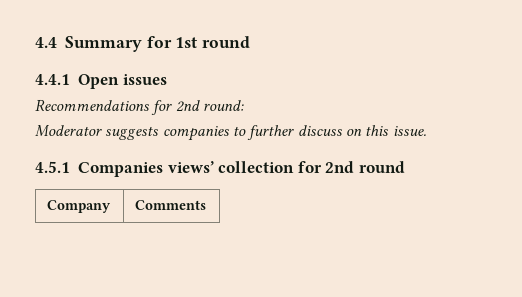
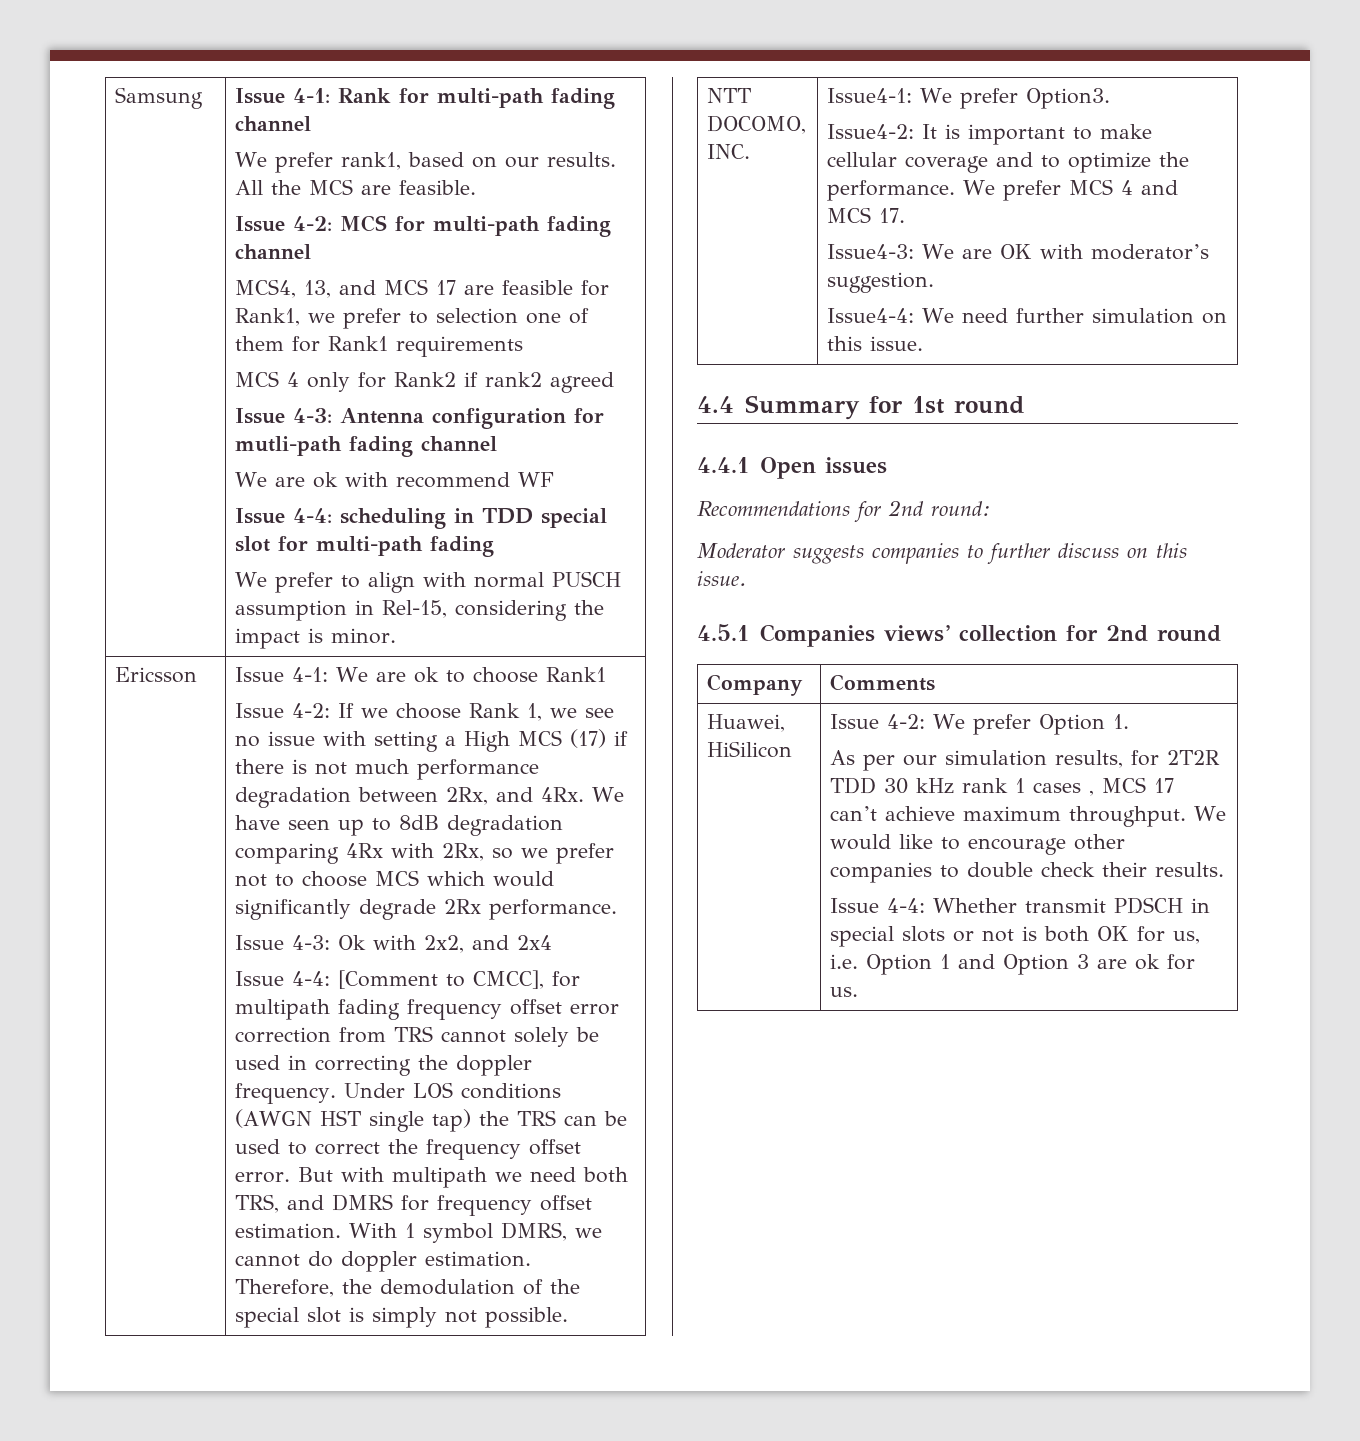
(35, 42) none -> [114,87,203,109] [234,88,615,109] [234,116,311,131] [234,152,616,173] [234,179,476,195] [234,215,611,237] [234,244,311,259] [234,279,609,298] [234,308,589,329] [234,336,523,357] [234,371,614,393] [234,408,604,429] [234,436,497,457] [234,472,554,488] [234,508,607,529] [234,536,494,557] [234,571,621,593] [234,600,604,621] [234,628,396,649] [114,667,197,683] [234,667,606,683] [234,703,614,721] [234,729,628,752] [234,759,539,780] [234,787,624,808] [234,815,563,836] [234,843,614,864] [234,870,554,887] [234,899,617,920] [234,935,552,953] [234,970,580,989] [234,999,619,1020] [234,1026,599,1047] [234,1055,532,1076] [234,1082,561,1104] [234,1109,627,1132] [234,1139,581,1160] [234,1167,628,1188] [234,1194,592,1216] [234,1222,602,1243] [234,1251,531,1272] [234,1279,580,1297] [234,1307,568,1328] [706,88,751,103] [706,115,806,134] [706,144,750,159] [826,88,1110,109] [826,124,1152,145] [826,152,1189,173] [826,179,1178,201] [826,207,905,223] [826,244,1209,260] [826,272,934,293] [826,308,1227,324] [826,336,923,351] Samsung | Issue 4-1: Rank for multi-path fading channel // We prefer rank1, based on our results. All the MCS are feasible. // Issue 4-2: MCS for multi-path fading channel // MCS4, 13, and MCS 17 are feasible for Rank1, we prefer to selection one of them for Rank1 requirements // MCS 4 only for Rank2 if rank2 agreed // Issue 4-3: Antenna configuration for mutli-path fading channel // We are ok with recommend WF // Issue 4-4: scheduling in TDD special slot for multi-path fading // We prefer to align with normal PUSCH assumption in Rel-15, considering the impact is minor. // Ericsson | Issue 4-1: We are ok to choose Rank1 // Issue 4-2: If we choose Rank 1, we see no issue with setting a High MCS (17) if there is not much performance degradation between 2Rx, and 4Rx. We have seen up to 8dB degradation comparing 4Rx with 2Rx, so we prefer not to choose MCS which would significantly degrade 2Rx performance. // Issue 4-3: Ok with 2x2, and 2x4 // Issue 4-4: [Comment to CMCC], for multipath fading frequency offset error correction from TRS cannot solely be used in correcting the doppler frequency. Under LOS conditions (AWGN HST single tap) the TRS can be used to correct the frequency offset error. But with multipath we need both TRS, and DMRS for frequency offset estimation. With 1 symbol DMRS, we cannot do doppler estimation. Therefore, the demodulation of the special slot is simply not possible. // NTT DOCOMO, INC. | Issue4-1: We prefer Option3. // Issue4-2: It is important to make cellular coverage and to optimize the performance. We prefer MCS 4 and MCS 17. // Issue4-3: We are OK with moderator’s suggestion. // Issue4-4: We need further simulation on this issue. //
(207, 205) none -> [706,714,785,732] [706,741,792,758] [829,714,1129,735] [829,750,1220,771] [829,777,1174,796] [829,806,1226,827] [829,834,1125,855] [829,862,1224,883] [829,897,1210,914] [829,926,1200,947] [829,954,1195,975] [829,987,858,997] // Huawei, HiSilicon | Issue 4-2: We prefer Option 1. // As per our simulation results, for 2T2R TDD 30 kHz rank 1 cases , MCS 17 can’t achieve maximum throughput. We would like to encourage other companies to double check their results. // Issue 4-4: Whether transmit PDSCH in special slots or not is both OK for us, i.e. Option 1 and Option 3 are ok for us.

